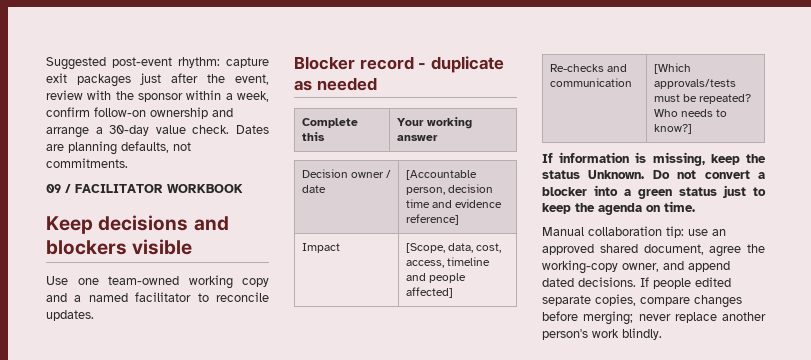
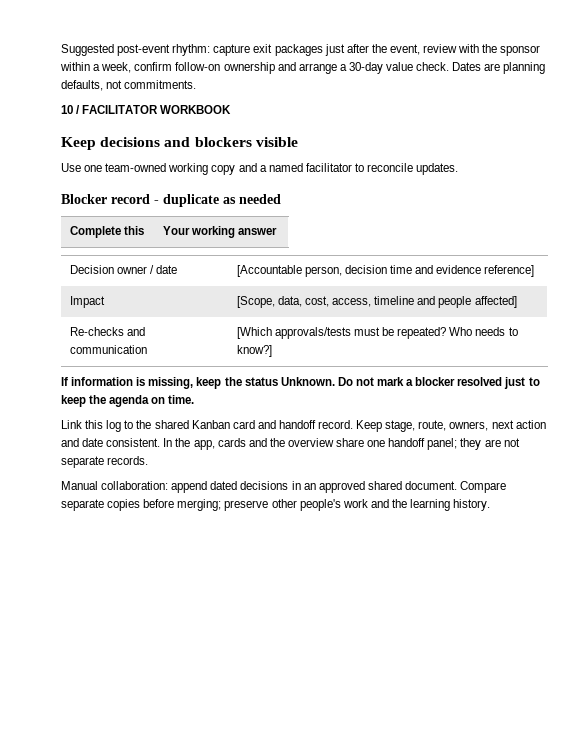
[46,184,61,193] 09 -> [61,105,73,114] 10
[704,170,750,179] convert -> [377,377,405,386] mark
[594,185,717,199] into a green status -> [457,377,503,386] resolved
[542,226,726,238] [542,244,765,257] [542,260,730,274] [542,277,731,289] [542,294,742,308] [542,311,766,325] [542,328,662,340] Manual collaboration tip: use an approved shared document, agree the working-copy owner, and append dated decisions. If people edited separate copies, compare changes before merging; never replace another person's work blindly. -> [61,420,546,432] [61,438,520,450] [61,456,149,468] [61,481,507,493] [61,499,491,511] Link this log to the shared Kanban card and handoff record. Keep stage, route, owners, next action and date consistent. In the app, cards and the overview share one handoff panel; they are not separate records. // Manual collaboration: append dated decisions in an approved shared document. Compare separate copies before merging; preserve other people's work and the learning history.

